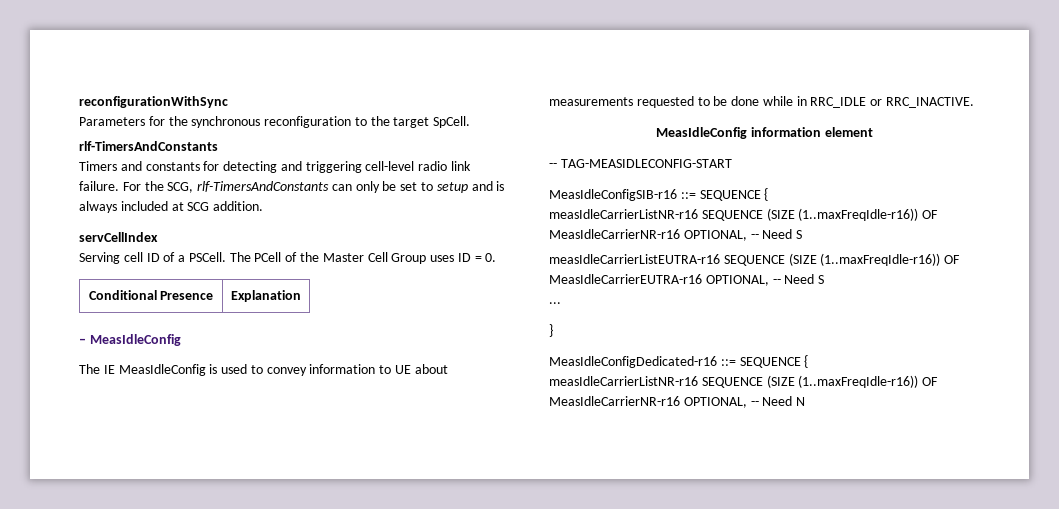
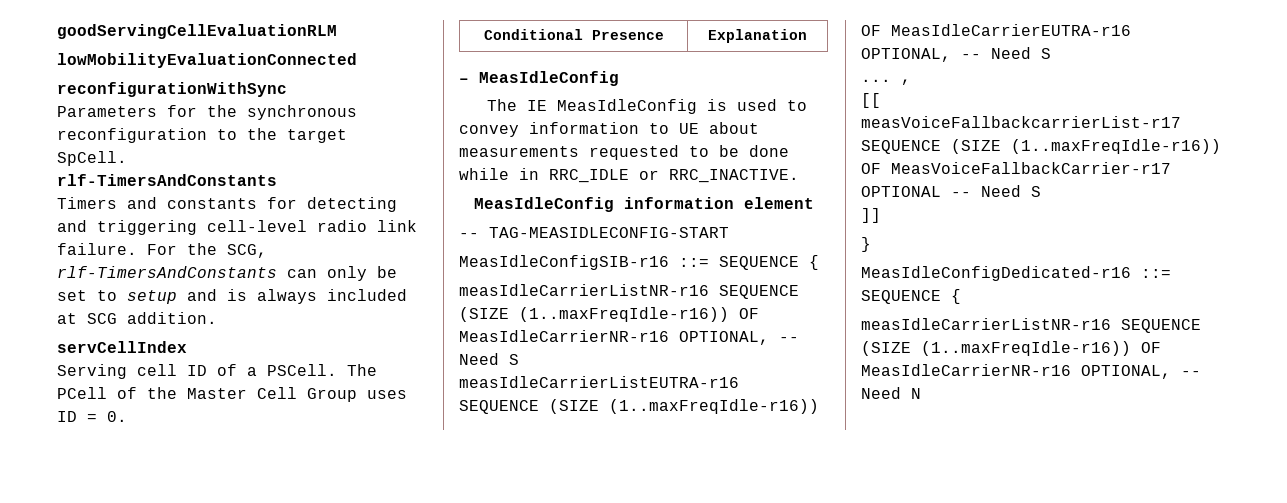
(79, 102) none -> [57,24,337,39] [57,53,357,68] goodServingCellEvaluationRLM // lowMobilityEvaluationConnected //
(561, 303) none -> [901,79,911,85] [861,93,881,108] [861,116,1181,128] [861,139,1221,154] [861,162,1171,174] [861,185,1041,197] [861,208,881,223] , // [[ // measVoiceFallbackcarrierList-r17 SEQUENCE (SIZE (1..maxFreqIdle-r16)) OF MeasVoiceFallbackCarrier-r17 OPTIONAL -- Need S // ]]

